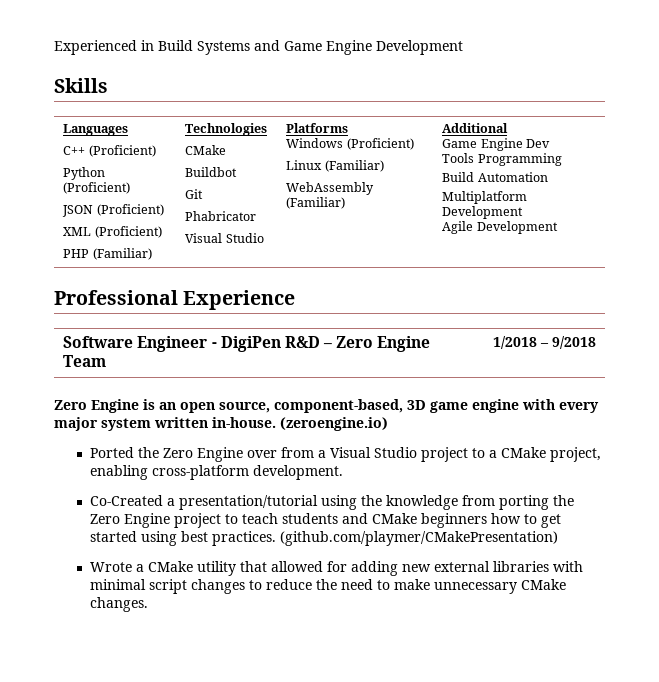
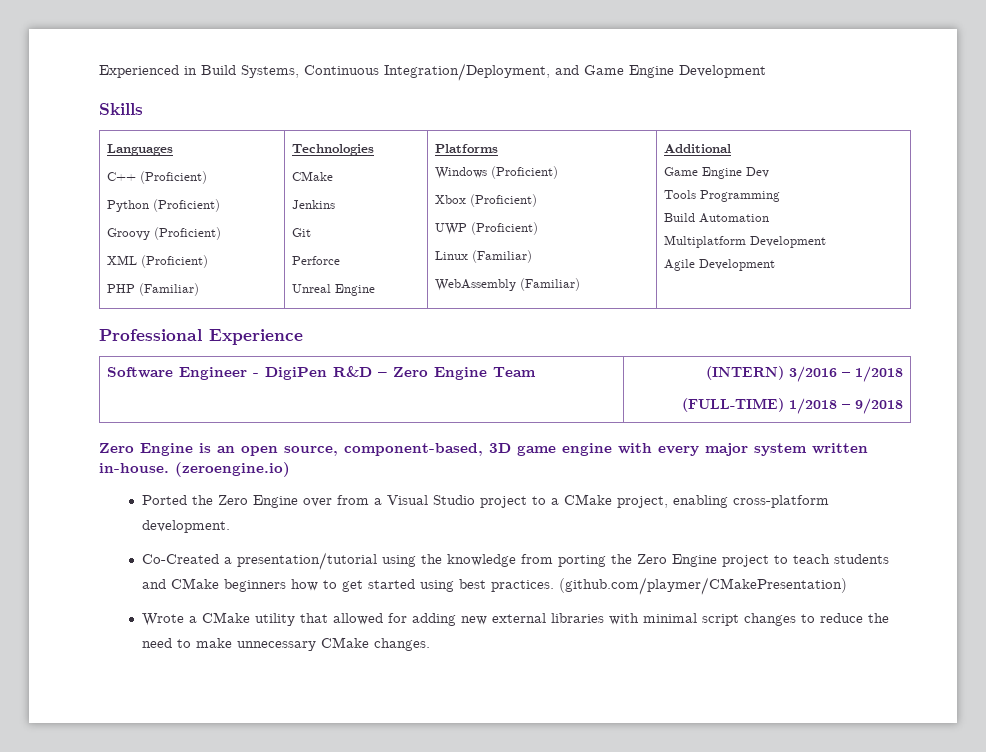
[197,41,250,55] Systems -> [241,63,550,81] Systems, Continuous Integration/Deployment,
[62,205,94,217] JSON -> [107,228,151,240] Groovy
[185,167,238,177] Buildbot -> [292,200,336,209] Jenkins
[185,211,257,221] [185,233,264,243] Phabricator // Visual Studio -> [292,256,341,265] [292,284,376,296] Perforce // Unreal Engine
(414, 144) none -> [435,194,538,207] [435,222,539,235] // Xbox (Proficient) // UWP (Proficient)
(107, 361) none -> [705,366,903,382] [681,398,784,412] (INTERN) 3/2016 – 1/2018 // (FULL-TIME)

